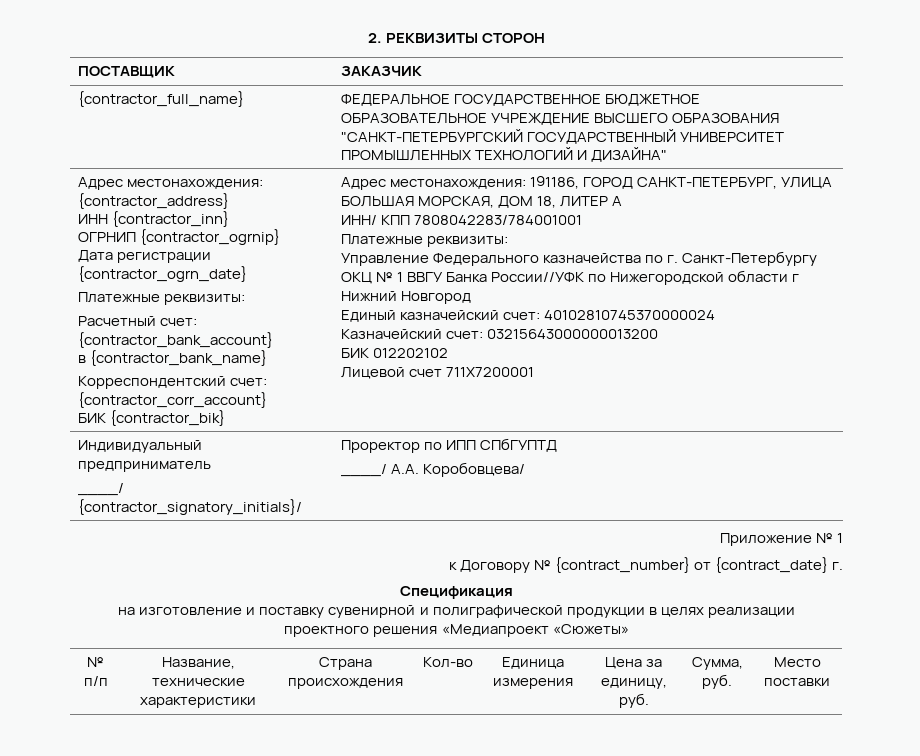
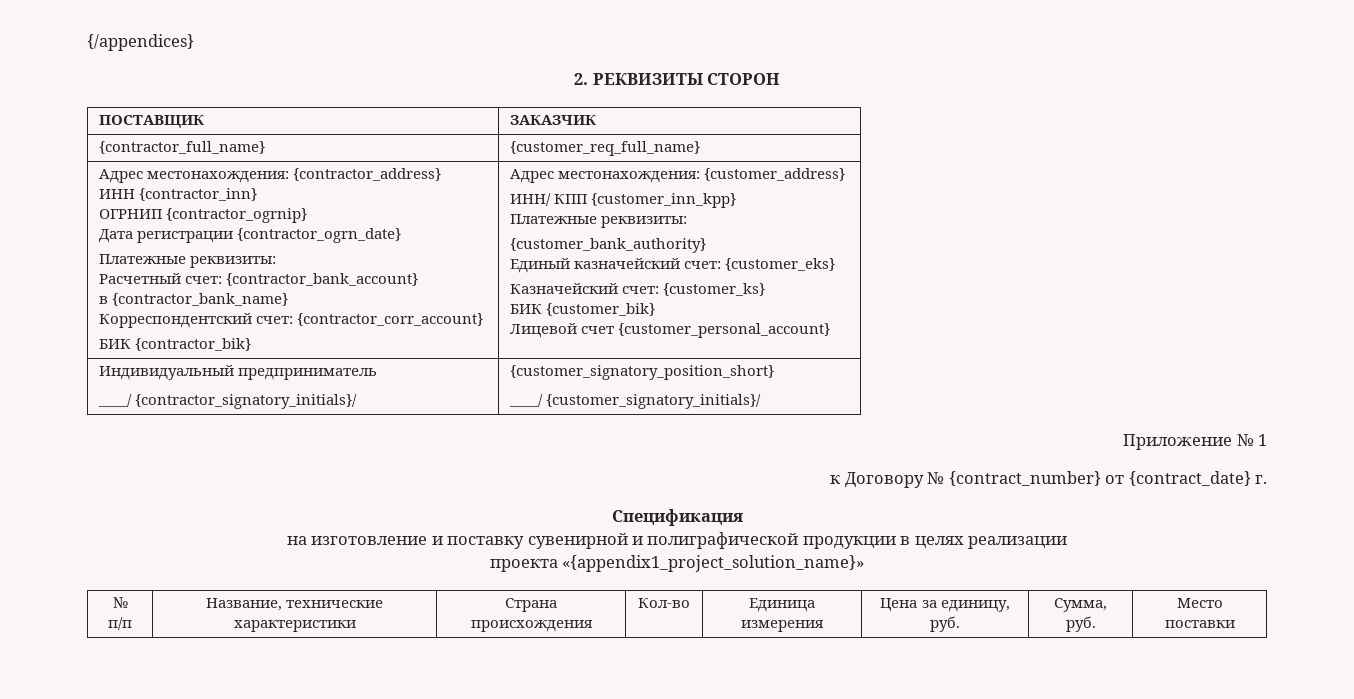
(367, 38) none -> [87,34,194,51] {/appendices} //
[340,94,700,106] [340,113,779,125] [340,129,784,144] [340,147,667,162] ФЕДЕРАЛЬНОЕ ГОСУДАРСТВЕННОЕ БЮДЖЕТНОЕ ОБРАЗОВАТЕЛЬНОЕ УЧРЕЖДЕНИЕ ВЫСШЕГО ОБРАЗОВАНИЯ "САНКТ-ПЕТЕРБУРГСКИЙ ГОСУДАРСТВЕННЫЙ УНИВЕРСИТЕТ ПРОМЫШЛЕННЫХ ТЕХНОЛОГИЙ И ДИЗАЙНА" -> [509,141,700,156] {customer_req_full_name}
[529,176,832,189] [340,196,622,208] 191186, ГОРОД САНКТ-ПЕТЕРБУРГ, УЛИЦА БОЛЬШАЯ МОРСКАЯ, ДОМ 18, ЛИТЕР А -> [704,168,846,181] {customer_address}
[413,215,582,225] [340,234,508,247] [340,251,817,266] [340,270,800,285] [340,291,471,304] 7808042283/784001001 // Платежные реквизиты: // Управление Федерального казначейства по г. Санкт-Петербургу ОКЦ № 1 ВВГУ Банка России//УФК по Нижегородской области г Нижний Новгород -> [591,193,737,208] [509,214,688,228] [509,238,706,253] {customer_inn_kpp} // Платежные реквизиты: // {customer_bank_authority}
[543,310,715,320] 40102810745370000024 -> [725,258,836,271] {customer_eks}
[486,329,658,339] [340,348,448,358] 03215643000000013200 // БИК 012202102 -> [663,283,766,296] [509,303,656,316] {customer_ks} // БИК {customer_bik}
[445,367,534,377] 711X7200001 -> [618,323,831,338] {customer_personal_account}
[340,438,557,453] [340,462,525,477] Проректор по ИПП СПбГУПТД // ____/ А.А. Коробовцева/ -> [509,365,774,380] [508,394,762,409] {customer_signatory_position_short} // ____/ {customer_signatory_initials}/
[284,624,629,637] проектного решения «Медиапроект «Сюжеты» -> [489,555,865,572] проекта «{appendix1_project_solution_name}»

